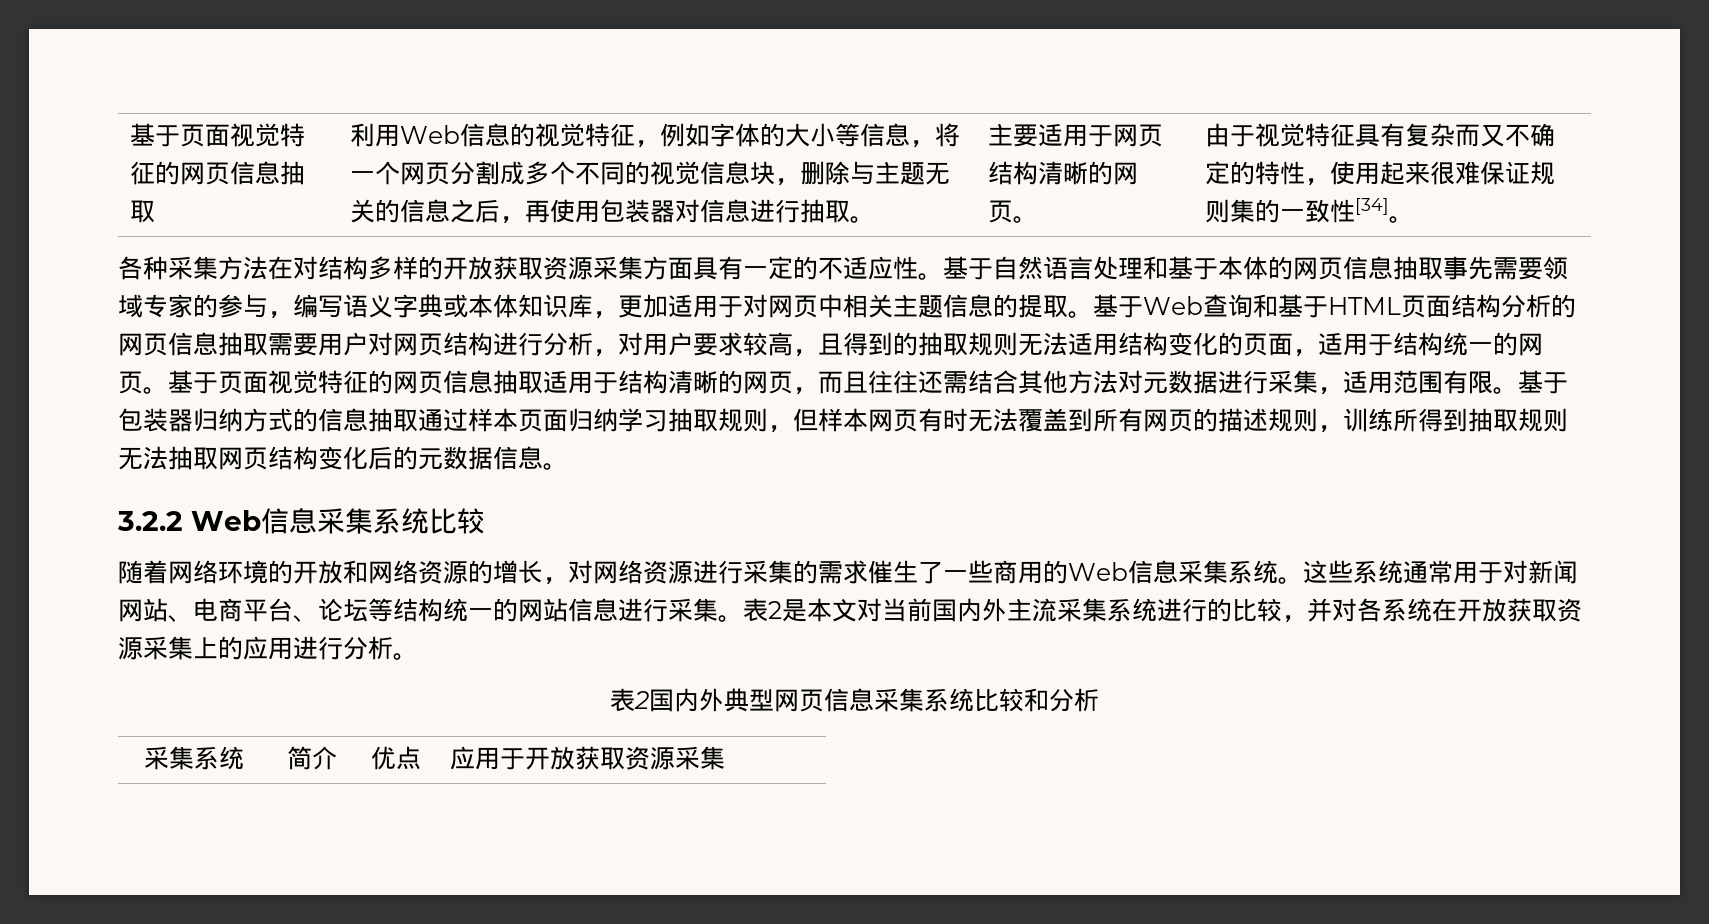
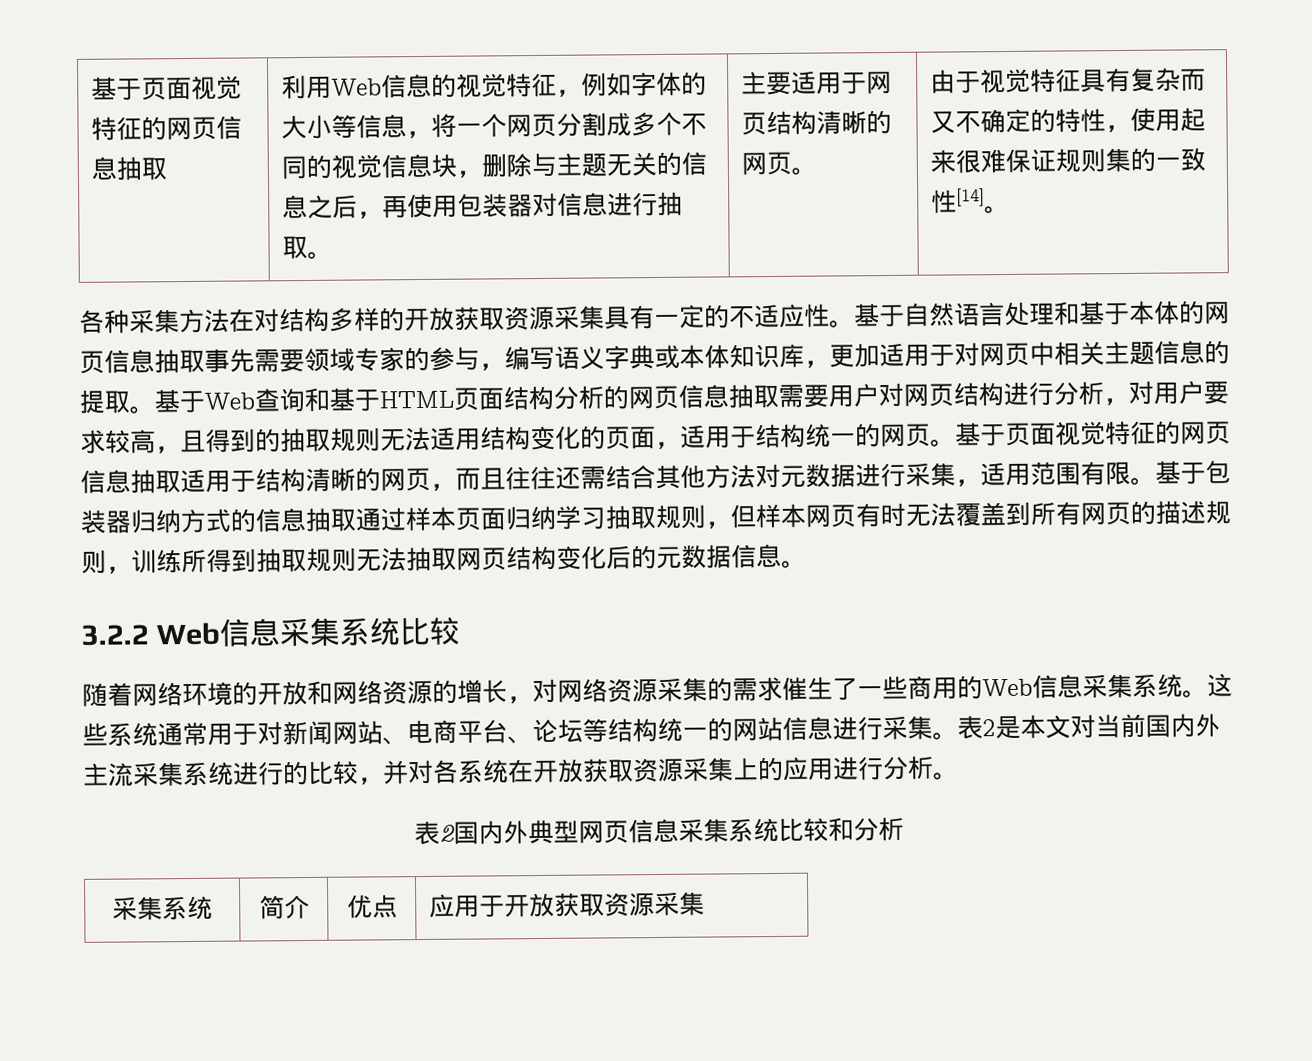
[1355,198,1390,215] [34] -> [956,188,986,207] [14]
[643,256,693,280] 方面 -> (605, 317) none
[693,560,743,584] 进行 -> (658, 690) none

